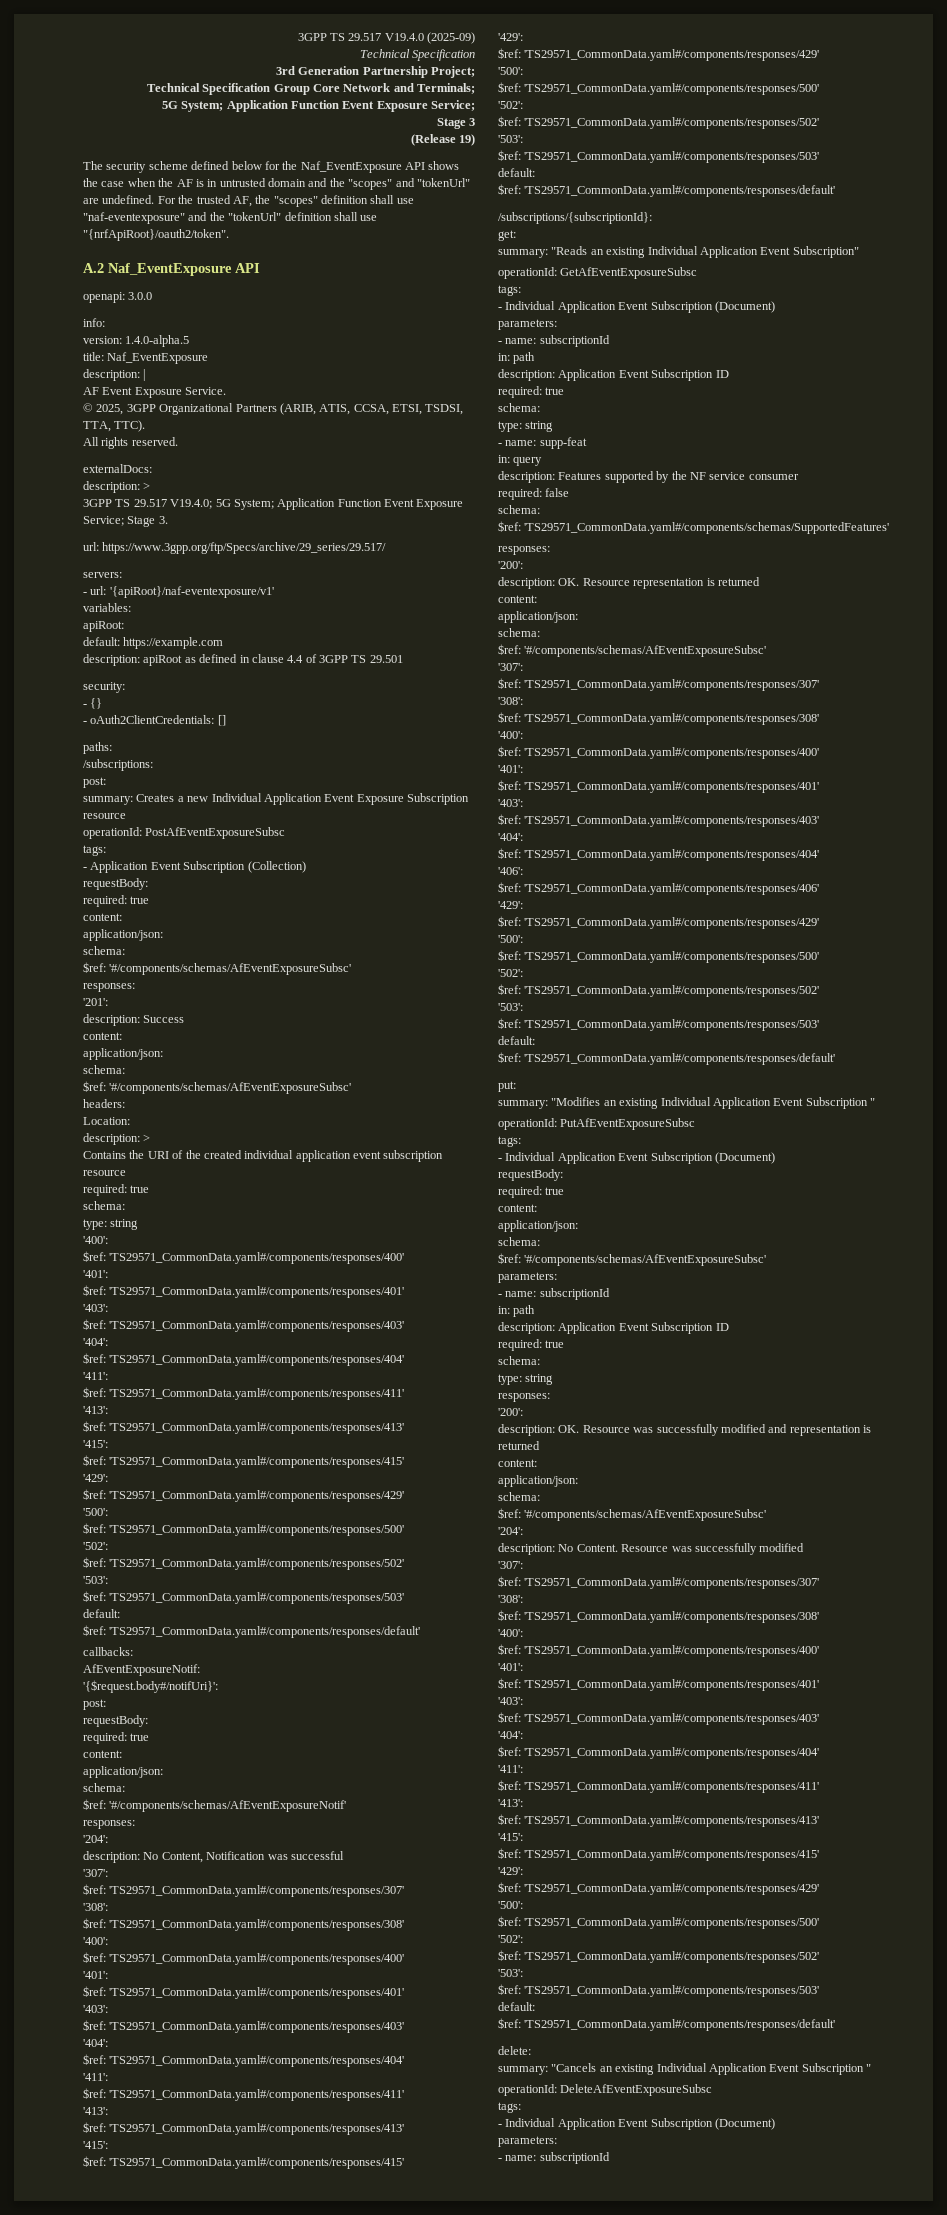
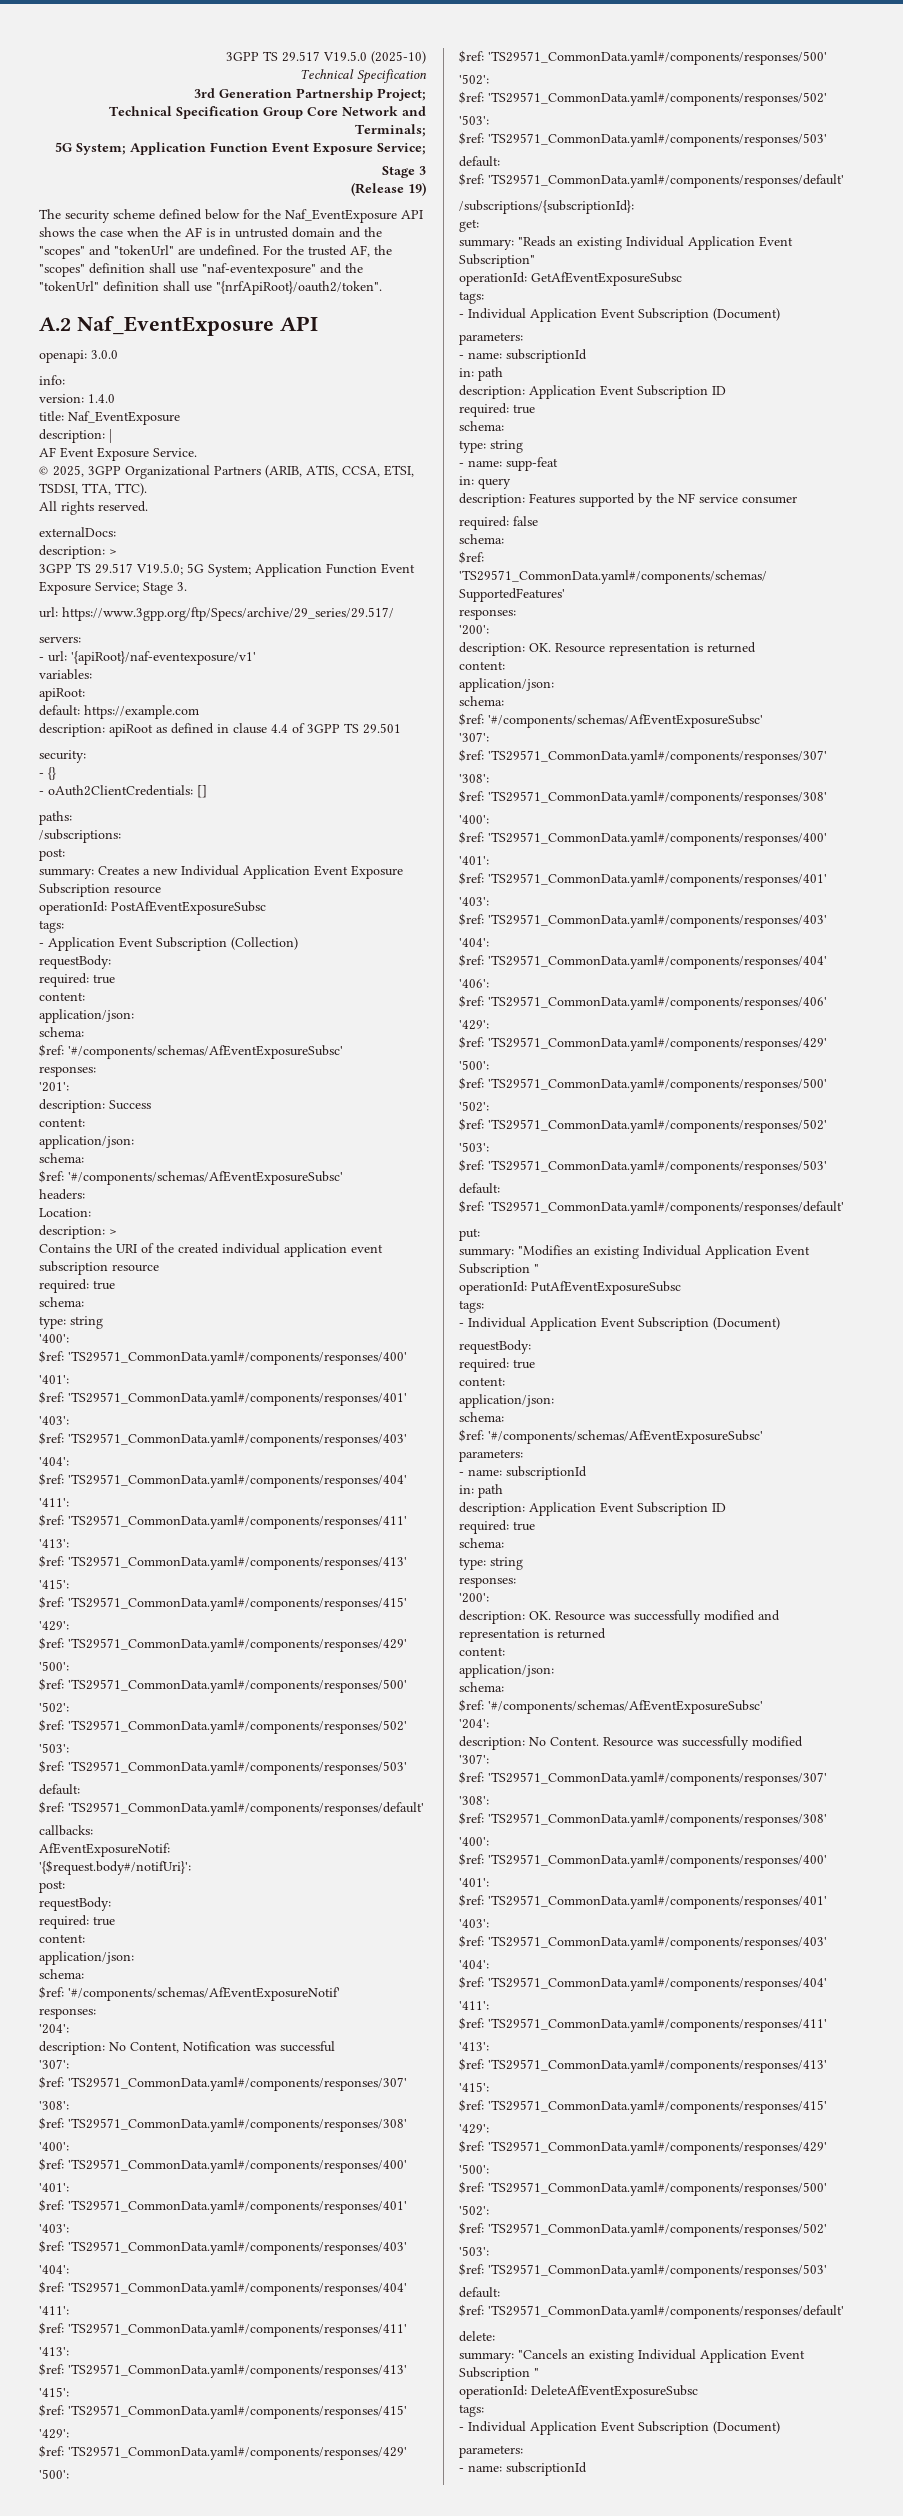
[297,32,475,44] 3GPP TS 29.517 V19.4.0 (2025-09) -> [226,51,426,64] 3GPP TS 29.517 V19.5.0 (2025-10)
[125,335,190,347] 1.4.0-alpha.5 -> [88,394,115,403] 1.4.0
[170,499,213,509] V19.4.0; -> [136,563,183,575] V19.5.0;

